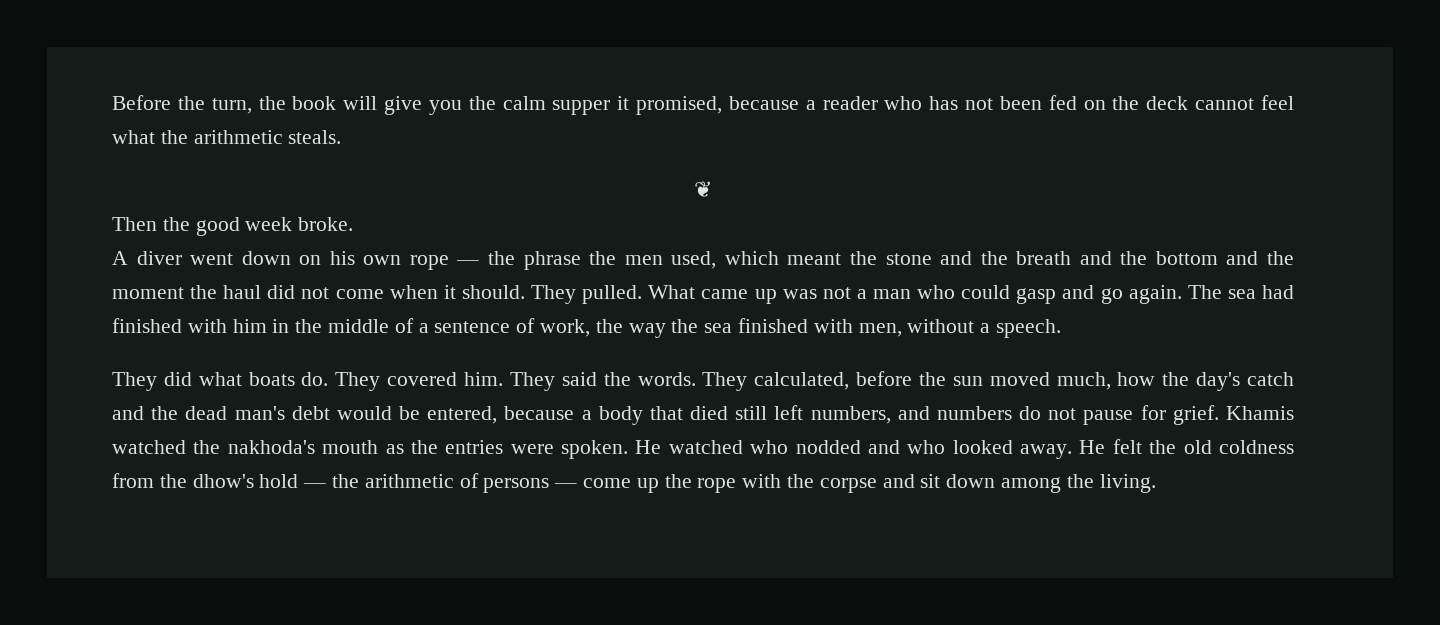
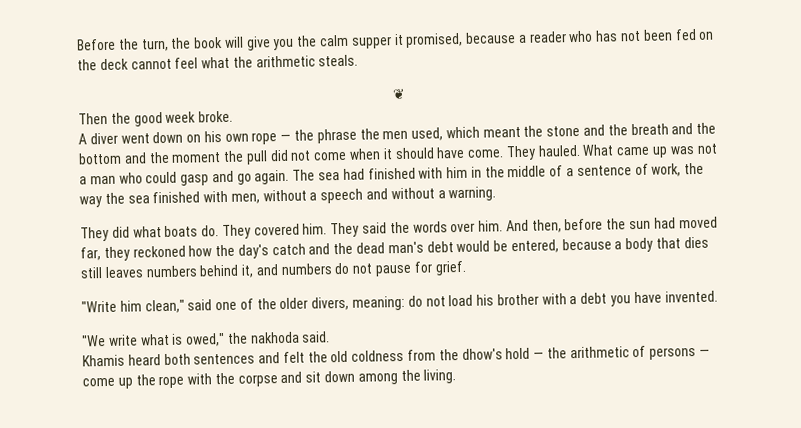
[223,285,262,299] haul -> [245,150,268,165] pull
[461,285,643,304] should. They pulled. -> [394,144,581,161] should have come. They hauled.
[996,319,1062,338] speech. -> [320,186,497,204] speech and without a warning.
[637,371,1111,391] words. They calculated, before the sun moved much, -> [412,216,718,233] [80,245,186,262] words over him. And then, before the sun had moved far, they reckoned
[690,405,891,424] died still left numbers, -> [683,236,709,249] [80,264,255,279] dies still leaves numbers behind it,
[1225,406,1294,420] [112,440,1106,459] Khamis watched the nakhoda's mouth as the entries were spoken. He watched who nodded and who looked away. He -> [81,290,718,314] [82,331,331,347] [82,352,281,367] // "Write him clean," said one of the older divers, meaning: do not load his brother with a debt you have invented. // "We write what is owed," the nakhoda said. // Khamis heard both sentences and

